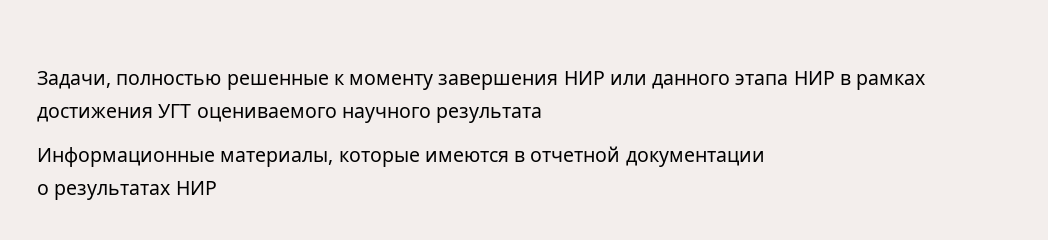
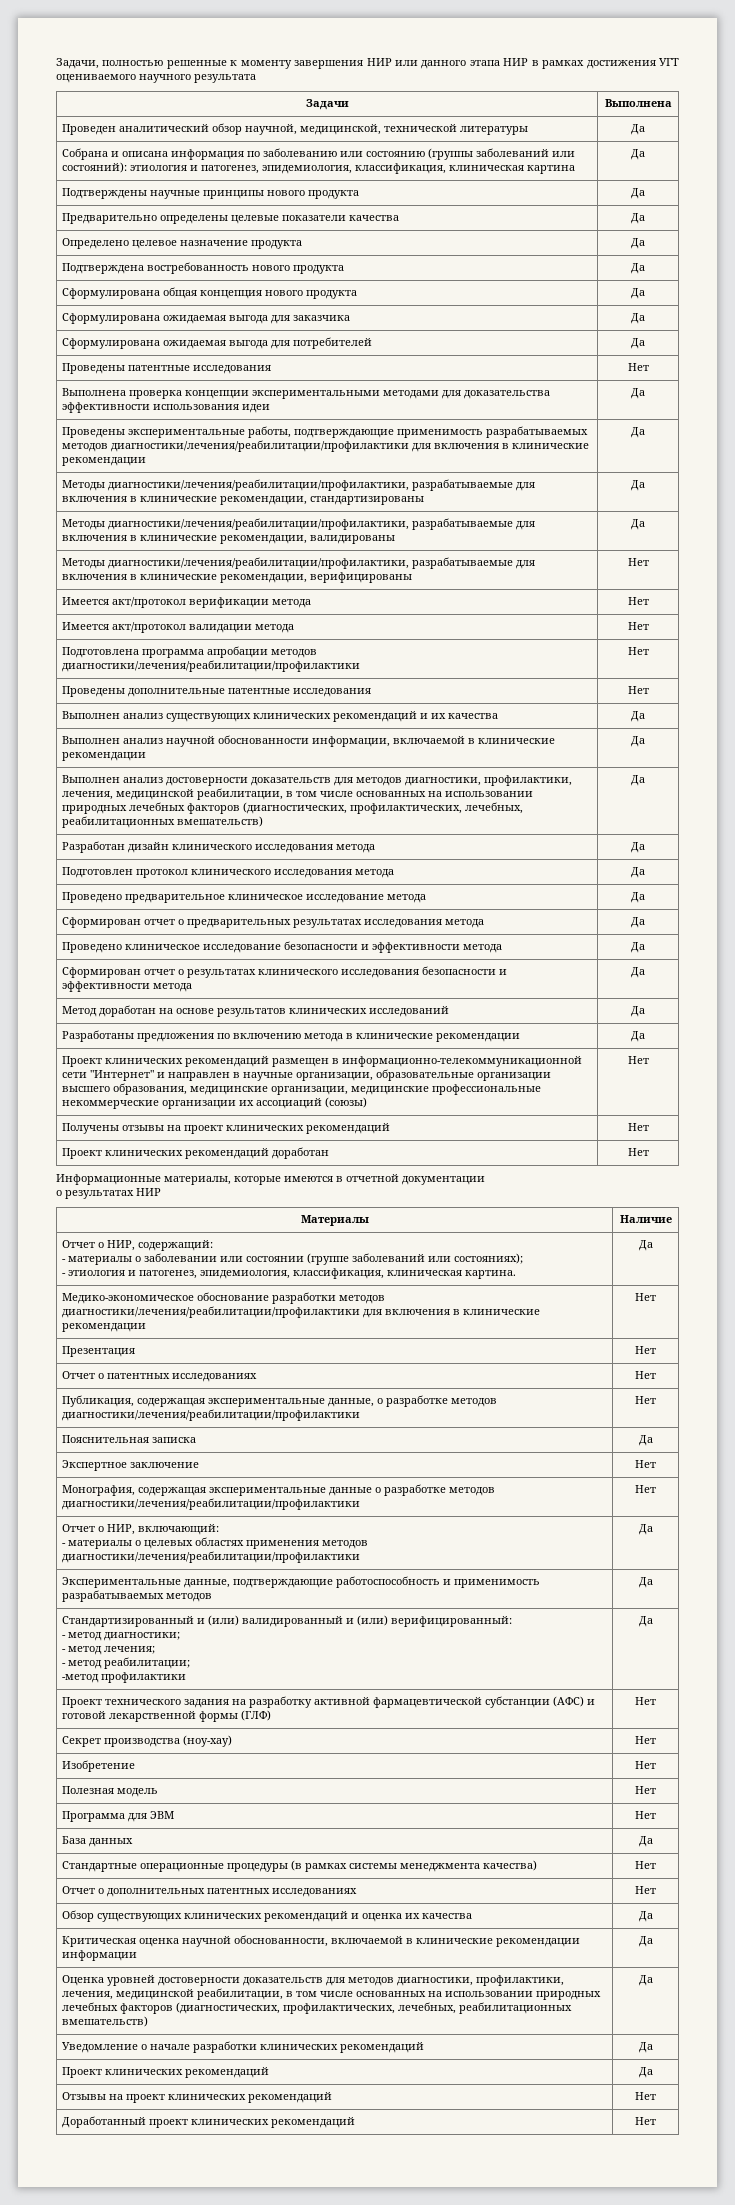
(543, 115) none -> [305,99,349,110] [604,99,672,107] [62,123,529,135] [631,124,645,135] [62,148,576,160] [62,162,576,174] [631,149,645,160] [62,188,360,199] [631,188,645,199] [62,213,400,224] [631,213,645,224] [62,238,303,249] [631,238,645,249] [62,262,345,274] [631,263,645,274] [62,287,358,299] [631,288,645,299] [62,313,351,324] [631,313,645,324] [62,337,373,349] [631,338,645,349] [62,363,272,374] [627,363,649,371] [62,388,551,399] [62,402,271,413] [631,388,645,399] [62,426,589,438] [62,440,590,452] [62,457,147,466] [631,427,645,438] [62,479,536,491] [62,496,425,505] [631,480,645,491] [62,518,536,530] [62,535,396,544] [631,519,645,530] [62,557,536,569] [62,572,413,583] [627,558,649,566] [62,597,312,608] [627,597,649,605] [62,622,295,633] [627,622,649,630] [62,646,318,658] [62,660,361,672] [627,647,649,655] [62,686,372,697] [627,686,649,694] [62,711,499,722] [631,711,645,722] [62,735,556,747] [62,752,147,761] [631,736,645,747] [62,775,573,786] [62,788,534,800] [62,802,524,814] [62,816,264,828] [631,775,645,786] [62,841,376,853] [631,842,645,853] [62,867,395,878] [631,867,645,878] [62,892,427,903] [631,892,645,903] [62,917,485,928] [631,917,645,928] [62,941,503,953] [631,942,645,953] [62,966,508,978] [62,981,193,992] [631,967,645,978] [62,1005,450,1017] [631,1006,645,1017] [62,1030,521,1042] [631,1031,645,1042] [62,1056,583,1067] [62,1069,552,1081] [62,1083,542,1095] [62,1097,368,1109] [627,1056,649,1064] [62,1123,391,1134] [627,1123,649,1131] [62,1147,330,1159] [627,1148,649,1156] // Задачи | Выполнена // Проведен аналитический обзор научной, медицинской, технической литературы | Да // Собрана и описана информация по заболеванию или состоянию (группы заболеваний или состояний): этиология и патогенез, эпидемиология, классификация, клиническая картина | Да // Подтверждены научные принципы нового продукта | Да // Предварительно определены целевые показатели качества | Да // Определено целевое назначение продукта | Да // Подтверждена востребованность нового продукта | Да // Сформулирована общая концепция нового продукта | Да // Сформулирована ожидаемая выгода для заказчика | Да // Сформулирована ожидаемая выгода для потребителей | Да // Проведены патентные исследования | Нет // Выполнена проверка концепции экспериментальными методами для доказательства эффективности использования идеи | Да // Проведены экспериментальные работы, подтверждающие применимость разрабатываемых методов диагностики/лечения/реабилитации/профилактики для включения в клинические рекомендации | Да // Методы диагностики/лечения/реабилитации/профилактики, разрабатываемые для включения в клинические рекомендации, стандартизированы | Да // Методы диагностики/лечения/реабилитации/профилактики, разрабатываемые для включения в клинические рекомендации, валидированы | Да // Методы диагностики/лечения/реабилитации/профилактики, разрабатываемые для включения в клинические рекомендации, верифицированы | Нет // Имеется акт/протокол верификации метода | Нет // Имеется акт/протокол валидации метода | Нет // Подготовлена программа апробации методов диагностики/лечения/реабилитации/профилактики | Нет // Проведены дополнительные патентные исследования | Нет // Выполнен анализ существующих клинических рекомендаций и их качества | Да // Выполнен анализ научной обоснованности информации, включаемой в клинические рекомендации | Да // Выполнен анализ достоверности доказательств для методов диагностики, профилактики, лечения, медицинской реабилитации, в том числе основанных на использовании природных лечебных факторов (диагностических, профилактических, лечебных, реабилитационных вмешательств) | Да // Разработан дизайн клинического исследования метода | Да // Подготовлен протокол клинического исследования метода | Да // Проведено предварительное клиническое исследование метода | Да // Сформирован отчет о предварительных результатах исследования метода | Да // Проведено клиническое исследование безопасности и эффективности метода | Да // Сформирован отчет о результатах клинического исследования безопасности и эффективности метода | Да // Метод доработан на основе результатов клинических исследований | Да // Разработаны предложения по включению метода в клинические рекомендации | Да // Проект клинических рекомендаций размещен в информационно-телекоммуникационной сети "Интернет" и направлен в научные организации, образовательные организации высшего образования, медицинские организации, медицинские профессиональные некоммерческие организации их ассоциаций (союзы) | Нет // Получены отзывы на проект клинических рекомендаций | Нет // Проект клинических рекомендаций доработан | Нет
(217, 188) none -> [300,1215,369,1226] [619,1215,672,1223] [62,1240,214,1251] [62,1253,524,1265] [62,1268,517,1279] [638,1240,653,1251] [62,1292,386,1304] [62,1306,541,1318] [62,1323,147,1332] [635,1293,656,1301] [62,1346,136,1357] [635,1346,656,1354] [62,1371,258,1382] [635,1371,656,1379] [62,1395,498,1407] [62,1409,361,1421] [635,1396,656,1404] [62,1435,197,1443] [638,1435,653,1446] [62,1460,200,1471] [635,1460,656,1468] [62,1484,496,1496] [62,1498,361,1510] [635,1485,656,1493] [62,1524,220,1535] [62,1537,369,1549] [62,1551,361,1563] [638,1524,653,1535] [62,1576,541,1588] [62,1590,213,1602] [638,1577,653,1588] [62,1615,513,1627] [62,1632,181,1641] [62,1646,156,1655] [62,1657,191,1669] [62,1672,187,1683] [638,1616,653,1627] [62,1696,596,1708] [62,1710,272,1722] [635,1697,656,1705] [62,1735,233,1747] [635,1736,656,1744] [62,1760,136,1772] [635,1761,656,1769] [62,1786,159,1797] [635,1786,656,1794] [62,1811,175,1822] [635,1811,656,1819] [62,1836,134,1847] [638,1836,653,1847] [62,1860,538,1872] [635,1861,656,1869] [62,1886,358,1897] [635,1886,656,1894] [62,1910,473,1922] [638,1911,653,1922] [62,1935,581,1947] [62,1950,138,1961] [638,1936,653,1947] [62,1975,565,1986] [62,1988,602,2000] [62,2002,573,2014] [62,2016,149,2027] [638,1975,653,1986] [62,2041,425,2053] [638,2042,653,2053] [62,2067,270,2078] [638,2067,653,2078] [62,2092,333,2103] [635,2092,656,2100] [62,2116,356,2128] [635,2117,656,2125] // Материалы | Наличие // Отчет о НИР, содержащий: // - материалы о заболевании или состоянии (группе заболеваний или состояниях); // - этиология и патогенез, эпидемиология, классификация, клиническая картина. | Да // Медико-экономическое обоснование разработки методов диагностики/лечения/реабилитации/профилактики для включения в клинические рекомендации | Нет // Презентация | Нет // Отчет о патентных исследованиях | Нет // Публикация, содержащая экспериментальные данные, о разработке методов диагностики/лечения/реабилитации/профилактики | Нет // Пояснительная записка | Да // Экспертное заключение | Нет // Монография, содержащая экспериментальные данные о разработке методов диагностики/лечения/реабилитации/профилактики | Нет // Отчет о НИР, включающий: // - материалы о целевых областях применения методов диагностики/лечения/реабилитации/профилактики | Да // Экспериментальные данные, подтверждающие работоспособность и применимость разрабатываемых методов | Да // Стандартизированный и (или) валидированный и (или) верифицированный: // - метод диагностики; // - метод лечения; // - метод реабилитации; // -метод профилактики | Да // Проект технического задания на разработку активной фармацевтической субстанции (АФС) и готовой лекарственной формы (ГЛФ) | Нет // Секрет производства (ноу-хау) | Нет // Изобретение | Нет // Полезная модель | Нет // Программа для ЭВМ | Нет // База данных | Да // Стандартные операционные процедуры (в рамках системы менеджмента качества) | Нет // Отчет о дополнительных патентных исследованиях | Нет // Обзор существующих клинических рекомендаций и оценка их качества | Да // Критическая оценка научной обоснованности, включаемой в клинические рекомендации информации | Да // Оценка уровней достоверности доказательств для методов диагностики, профилактики, лечения, медицинской реабилитации, в том числе основанных на использовании природных лечебных факторов (диагностических, профилактических, лечебных, реабилитационных вмешательств) | Да // Уведомление о начале разработки клинических рекомендаций | Да // Проект клинических рекомендаций | Да // Отзывы на проект клинических рекомендаций | Нет // Доработанный проект клинических рекомендаций | Нет

